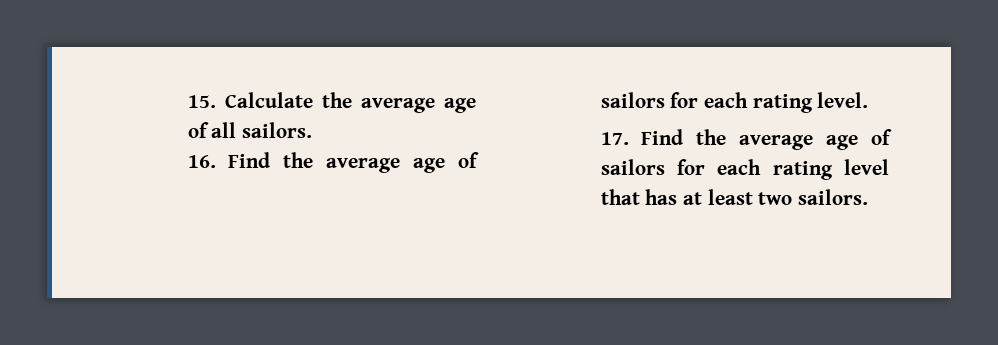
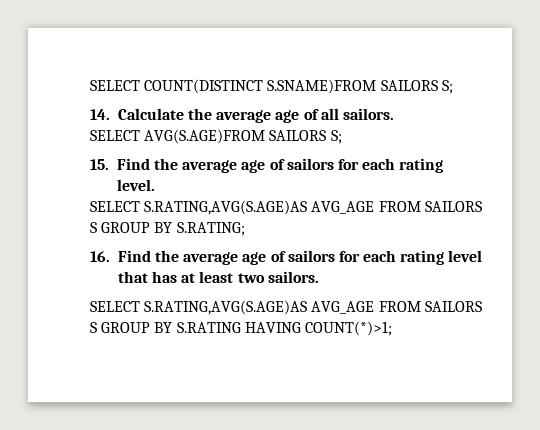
[187,95,216,108] 15. -> [90,79,453,94] [90,109,111,120] SELECT COUNT(DISTINCT S.SNAME)FROM SAILORS S; // 14.
[187,155,216,168] 16. -> [90,129,342,144] [90,159,110,170] SELECT AVG(S.AGE)FROM SAILORS S; // 15.
[600,132,629,145] 17. -> [90,200,482,215] [90,222,245,236] [90,251,111,262] SELECT S.RATING,AVG(S.AGE)AS AVG_AGE FROM SAILORS S GROUP BY S.RATING; // 16.
(868, 197) none -> [90,300,482,315] [90,321,393,336] // SELECT S.RATING,AVG(S.AGE)AS AVG_AGE FROM SAILORS S GROUP BY S.RATING HAVING COUNT(*)>1;

